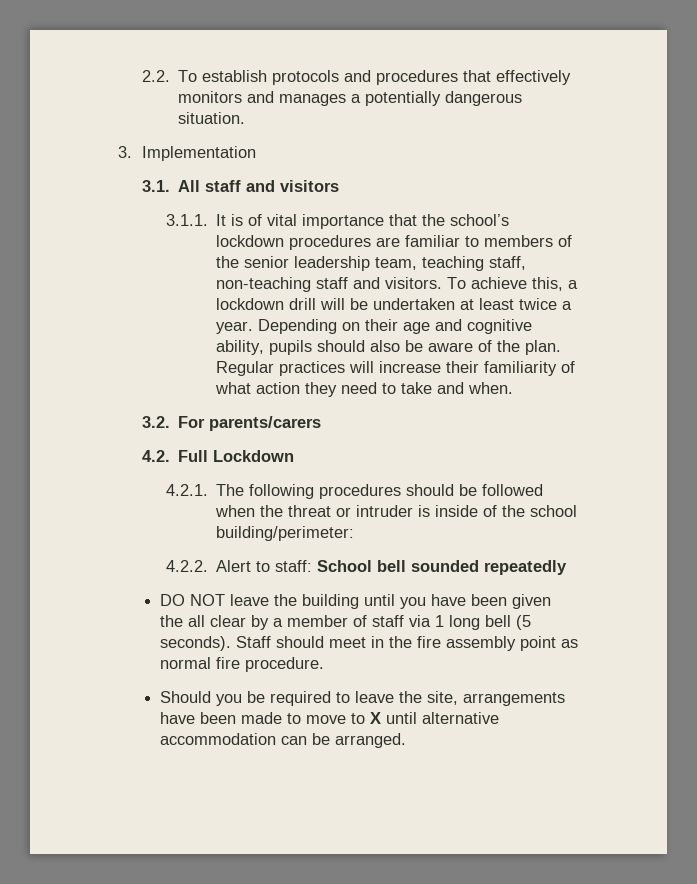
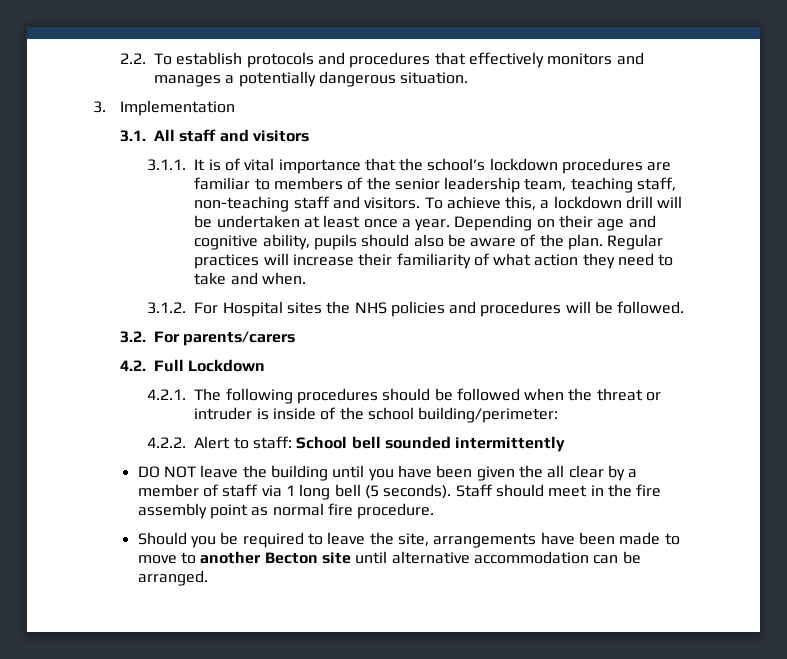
[519,298,558,310] twice -> [363,219,398,228] once
(514, 388) none -> [147,301,685,317] // 3.1.2. For Hospital sites the NHS policies and procedures will be followed.
[484,560,568,575] repeatedly -> [455,436,566,452] intermittently
[370,712,382,724] X -> [200,551,352,564] another Becton site

